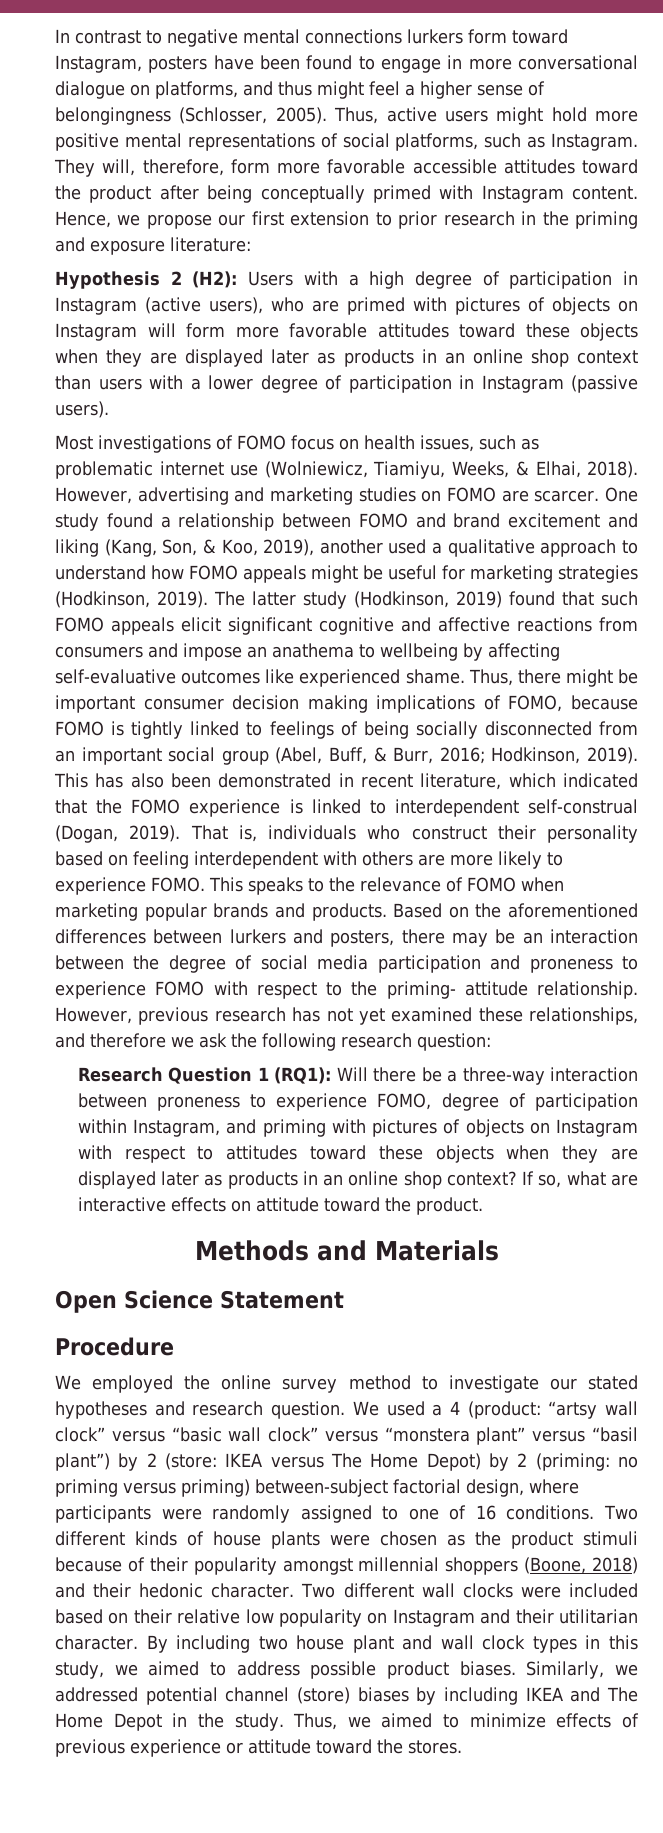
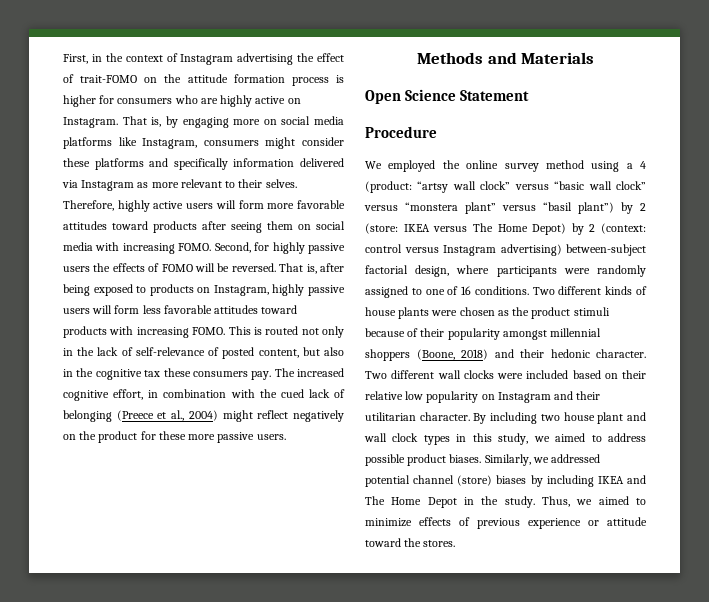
[55,29,568,47] [55,55,638,73] [55,81,545,99] [55,107,638,125] [55,133,638,151] [54,159,638,177] [55,185,638,203] [55,211,638,229] [55,237,251,255] [55,271,638,289] [55,297,638,315] [55,323,137,341] In contrast to negative mental connections lurkers form toward Instagram, posters have been found to engage in more conversational dialogue on platforms, and thus might feel a higher sense of belongingness (Schlosser, 2005). Thus, active users might hold more positive mental representations of social platforms, such as Instagram. They will, therefore, form more favorable accessible attitudes toward the product after being conceptually primed with Instagram content. Hence, we propose our first extension to prior research in the priming and exposure literature: // Hypothesis 2 (H2): Users with a high degree of participation in Instagram (active users), who are primed with pictures of objects on Instagram -> [63,53,344,65] [63,74,344,86] [63,95,301,107] [63,116,344,128] [63,137,344,149] [63,158,344,170] [62,179,297,191] [63,200,214,212] First, in the context of Instagram advertising the effect of trait-FOMO on the attitude formation process is higher for consumers who are highly active on Instagram. That is, by engaging more on social media platforms like Instagram, consumers might consider these platforms and specifically information delivered via Instagram as more relevant to their selves. Therefore, highly active users
[525,323,638,341] [55,349,638,367] [55,375,638,393] [55,401,109,418] [55,435,539,453] [55,461,638,479] [55,487,638,505] [55,513,638,531] [55,539,638,557] [55,565,638,583] [55,591,638,609] [55,617,638,635] [55,643,560,661] [55,669,638,687] [55,695,638,713] [55,721,639,739] [55,747,639,765] [54,773,638,790] [55,799,639,817] [55,825,638,843] [55,851,563,869] [55,877,564,895] [55,903,638,921] [55,929,638,947] [55,955,639,973] [55,981,638,999] [55,1007,638,1025] [55,1033,491,1051] [77,1067,639,1085] [77,1093,638,1111] [77,1119,638,1137] [77,1145,638,1163] [77,1171,638,1189] [77,1197,483,1215] these objects when they are displayed later as products in an online shop context than users with a lower degree of participation in Instagram (passive users). // Most investigations of FOMO focus on health issues, such as problematic internet use (Wolniewicz, Tiamiyu, Weeks, & Elhai, 2018). However, advertising and marketing studies on FOMO are scarcer. One study found a relationship between FOMO and brand excitement and liking (Kang, Son, & Koo, 2019), another used a qualitative approach to understand how FOMO appeals might be useful for marketing strategies (Hodkinson, 2019). The latter study (Hodkinson, 2019) found that such FOMO appeals elicit significant cognitive and affective reactions from consumers and impose an anathema to wellbeing by affecting self-evaluative outcomes like experienced shame. Thus, there might be important consumer decision making implications of FOMO, because FOMO is tightly linked to feelings of being socially disconnected from an important social group (Abel, Buff, & Burr, 2016; Hodkinson, 2019). This has also been demonstrated in recent literature, which indicated that the FOMO experience is linked to interdependent self-construal (Dogan, 2019). That is, individuals who construct their personality based on feeling interdependent with others are more likely to experience FOMO. This speaks to the relevance of FOMO when marketing popular brands and products. Based on the aforementioned differences between lurkers and posters, there may be an interaction between the degree of social media participation and proneness to experience FOMO with respect to the priming- attitude relationship. However, previous research has not yet examined these relationships, and therefore we ask the following research question: // Research Question 1 (RQ1): Will there be a three-way interaction between proneness to experience FOMO, degree of participation within Instagram, and priming with pictures of objects on Instagram with respect to attitudes toward these objects when they are displayed later as products in an online shop context? If so, what are interactive effects on attitude toward the product. -> [153,221,345,233] [63,242,345,254] [63,263,344,274] [63,284,346,296] [63,305,298,314] [63,326,344,338] [63,347,344,359] [63,368,344,380] [63,389,345,401] [63,410,344,422] [63,431,286,443] products after seeing them on social media with increasing FOMO. Second, for highly passive users the effects of FOMO will be reversed. That is, after being exposed to products on Instagram, highly passive users will form less favorable attitudes toward products with increasing FOMO. This is routed not only in the lack of self-relevance of posted content, but also in the cognitive tax these consumers pay. The increased cognitive effort, in combination with the cued lack of belonging (Preece et al., 2004) might reflect negatively on the product for these more passive users.
[421,1375,638,1393] [55,1401,425,1419] to investigate our stated hypotheses and research question. We used -> [591,161,620,172] using
[535,1453,638,1471] [55,1479,250,1497] (priming: no priming versus priming) -> [601,223,646,234] [365,244,562,256] (context: control versus Instagram advertising)

